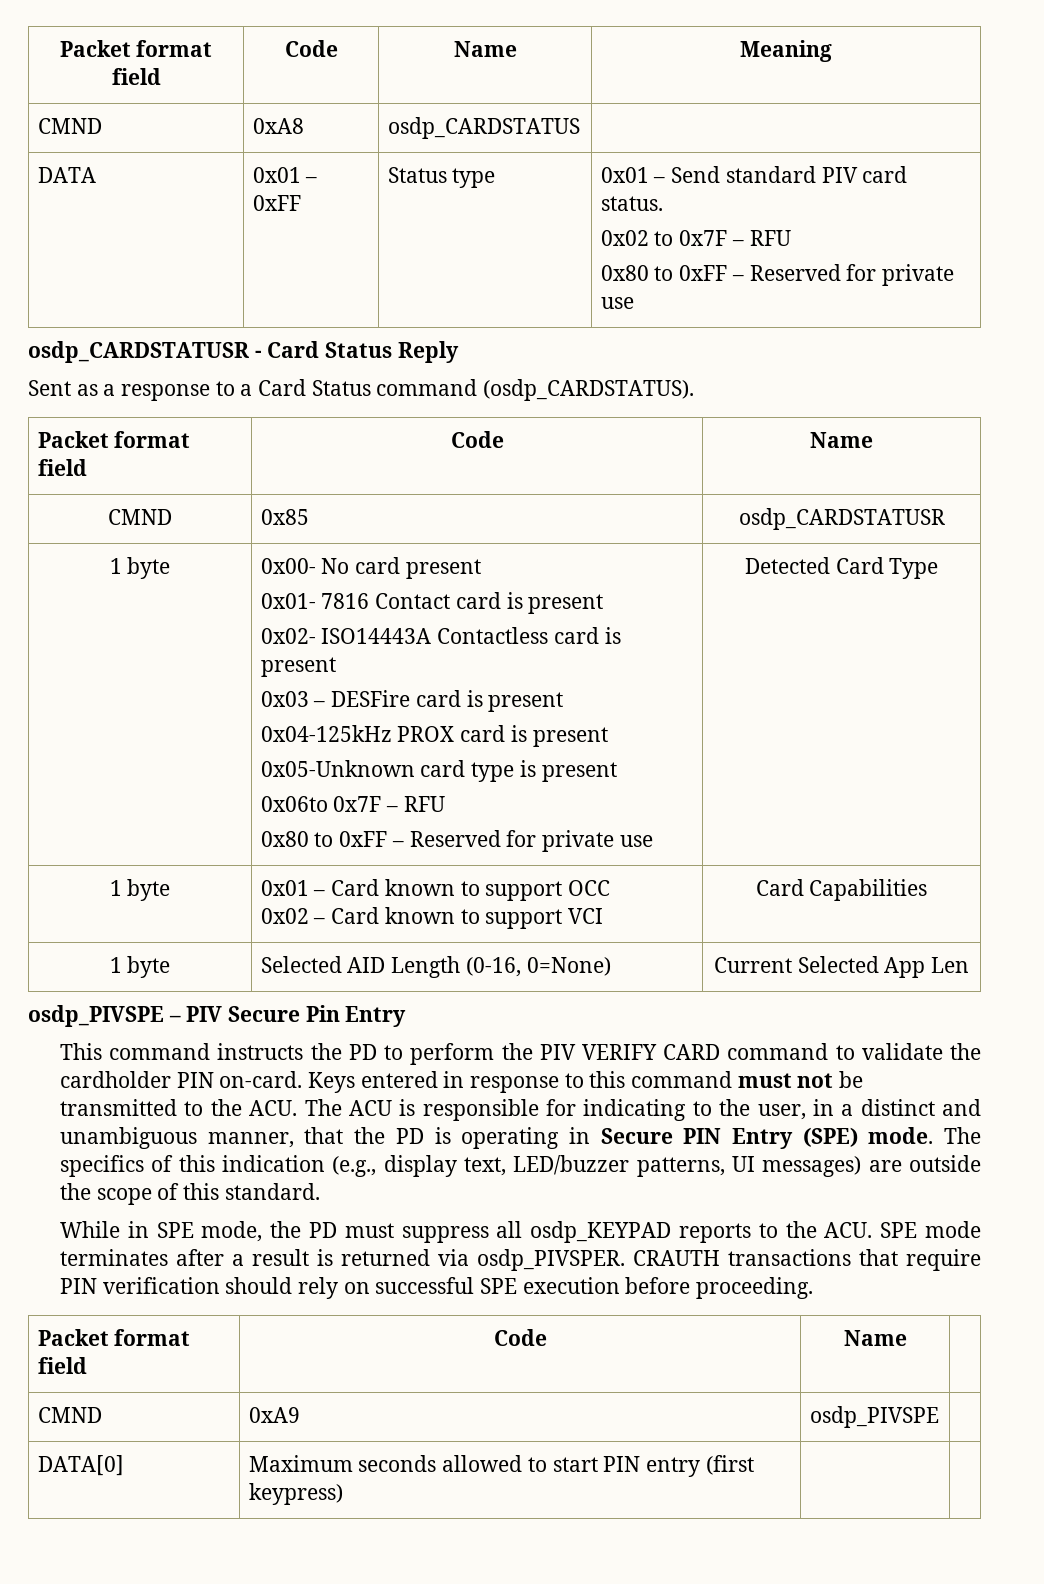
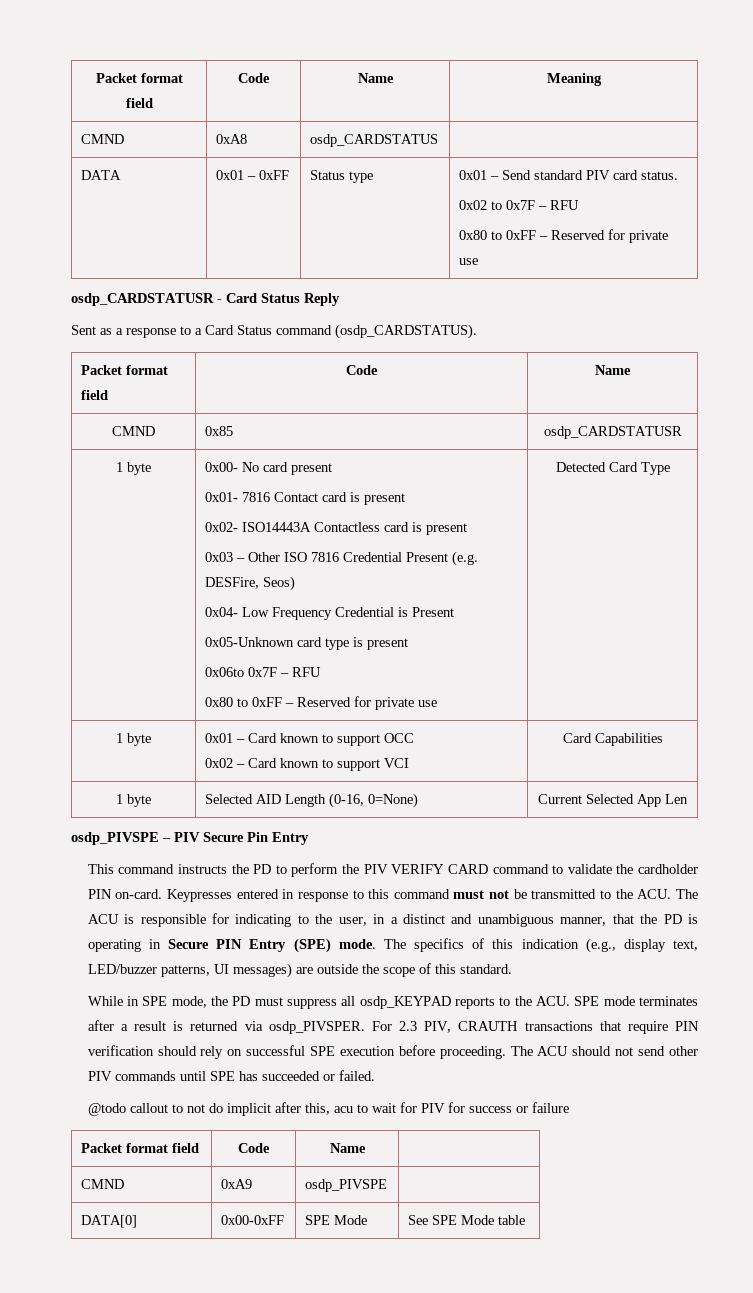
[331,690,564,712] [260,725,608,747] DESFire card is present // 0x04-125kHz PROX card is present -> [247,551,478,566] [204,576,295,591] [204,607,454,620] Other ISO 7816 Credential Present (e.g. DESFire, Seos) // 0x04- Low Frequency Credential is Present
[308,1072,356,1093] Keys -> [166,889,232,902] Keypresses
(626, 1260) none -> [371,1021,452,1033] For 2.3 PIV,
(814, 1288) none -> [510,1046,699,1056] [87,1070,375,1081] [87,1102,569,1116] The ACU should not send other PIV commands until SPE has succeeded or failed. // @todo callout to not do implicit after this, acu to wait for PIV for success or failure
[248,1455,754,1477] [248,1483,343,1505] Maximum seconds allowed to start PIN entry (first keypress) | | -> [220,1215,284,1225] [304,1215,367,1225] [407,1215,525,1225] 0x00-0xFF | SPE Mode | See SPE Mode table

